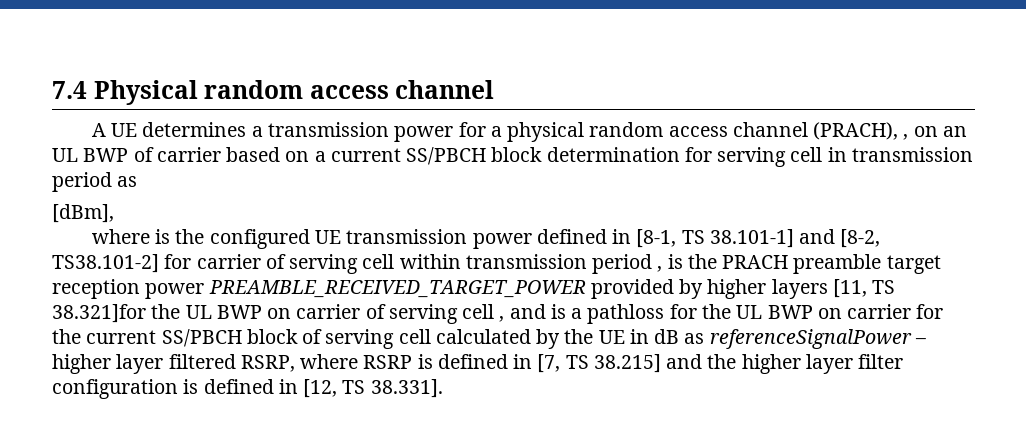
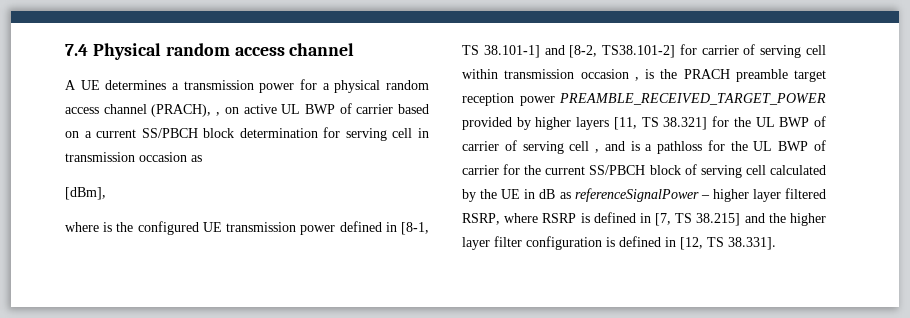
[942,126,967,137] an -> [243,104,277,114] active
[52,172,112,192] period -> [139,152,187,162] occasion
[592,254,653,274] period -> [580,69,629,79] occasion
[52,304,292,323] 38.321]for the UL BWP on -> [663,116,826,130] 38.321] for the UL BWP of
[817,308,842,319] on -> [814,140,826,151] of

